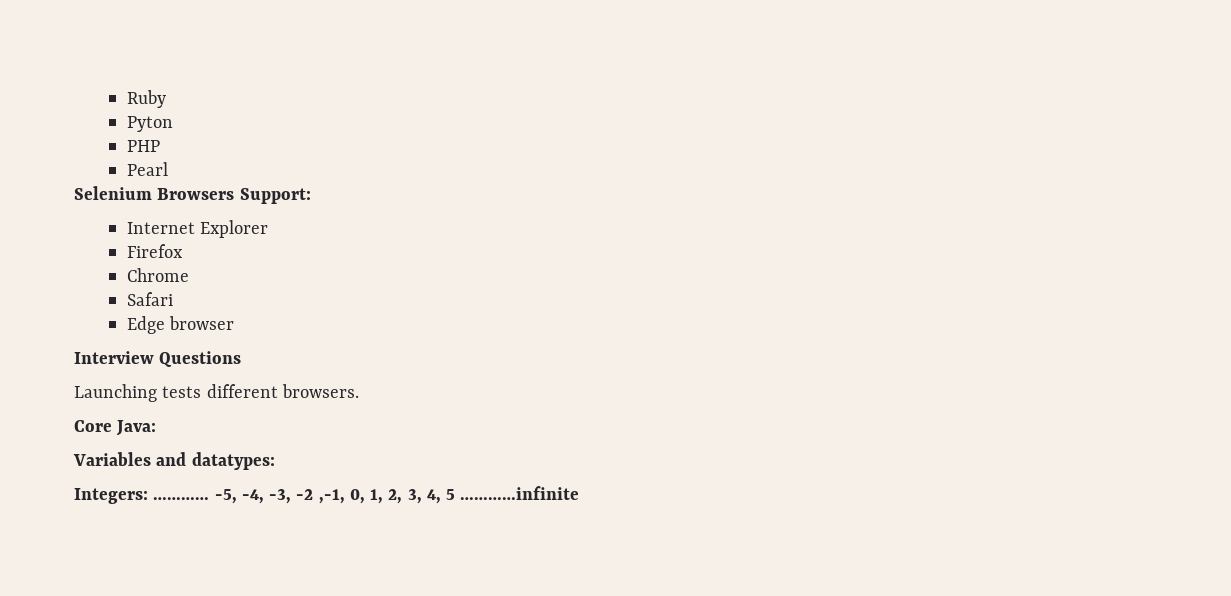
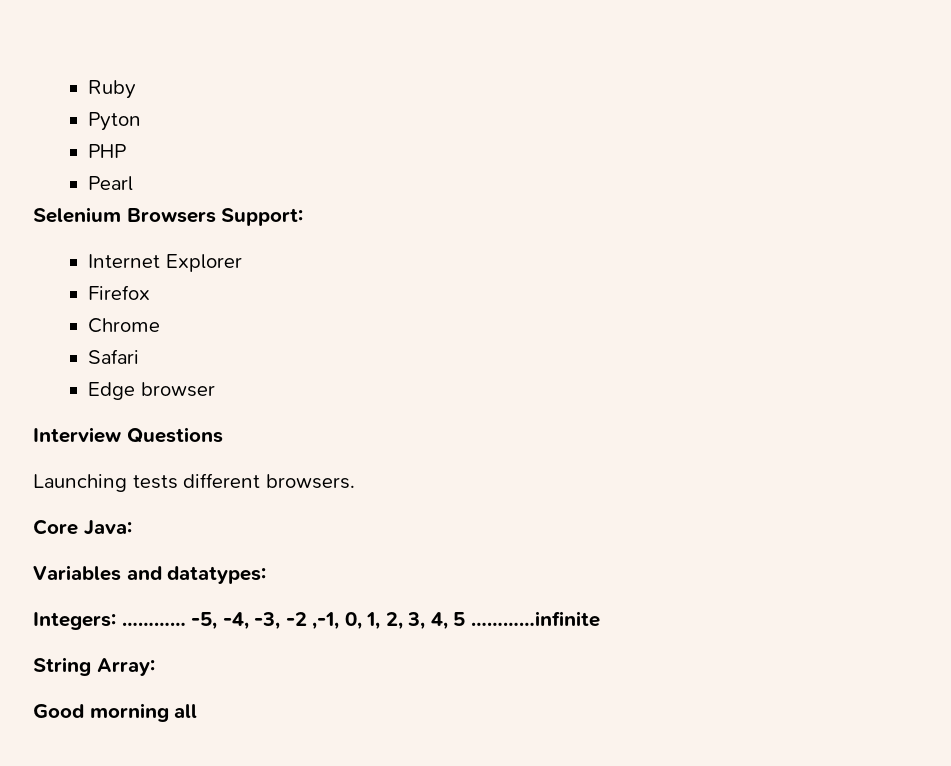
(580, 493) none -> [33,657,155,676] [33,703,198,722] // String Array: // Good morning all

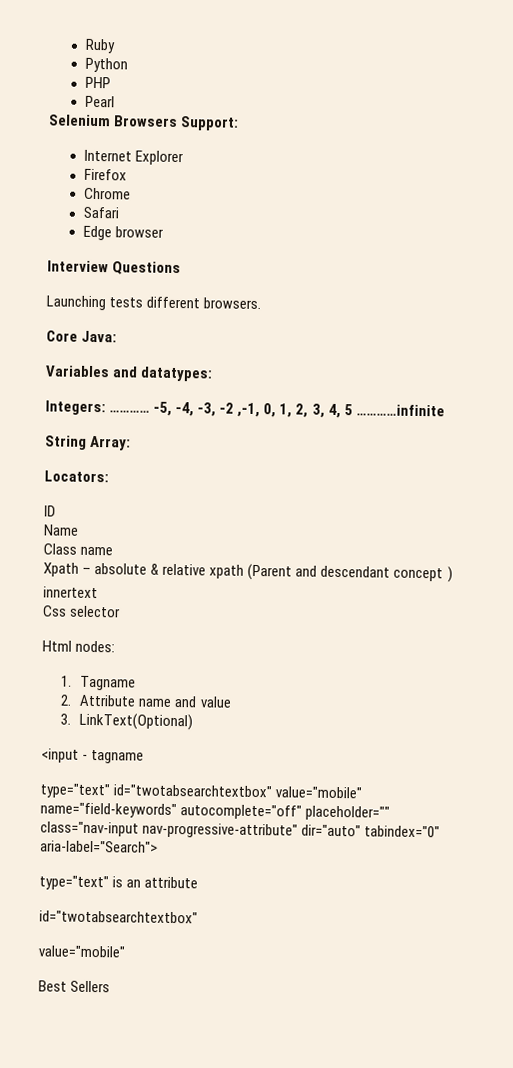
[88,112,142,131] Pyton -> [84,57,128,73] Python
[33,703,198,722] Good morning all -> [44,470,109,483] [44,505,56,517] [43,524,79,536] [43,543,114,556] [43,562,453,583] [43,586,98,599] [42,605,122,618] [42,640,116,653] [61,675,137,691] [60,694,232,708] [60,712,194,731] [41,748,145,764] [40,783,363,799] [40,802,391,821] [40,821,441,839] [40,840,158,853] [39,875,199,891] [39,910,198,924] [38,945,125,958] [38,980,111,993] Locators: // ID // Name // Class name // Xpath – absolute & relative xpath (Parent and descendant concept ) // innertext // Css selector // Html nodes: // 1. Tagname // 2. Attribute name and value // 3. LinkText(Optional) // <input - tagname // type="text" id="twotabsearchtextbox" value="mobile" name="field-keywords" autocomplete="off" placeholder="" class="nav-input nav-progressive-attribute" dir="auto" tabindex="0" aria-label="Search"> // type="text" is an attribute // id="twotabsearchtextbox" // value="mobile" // Best Sellers

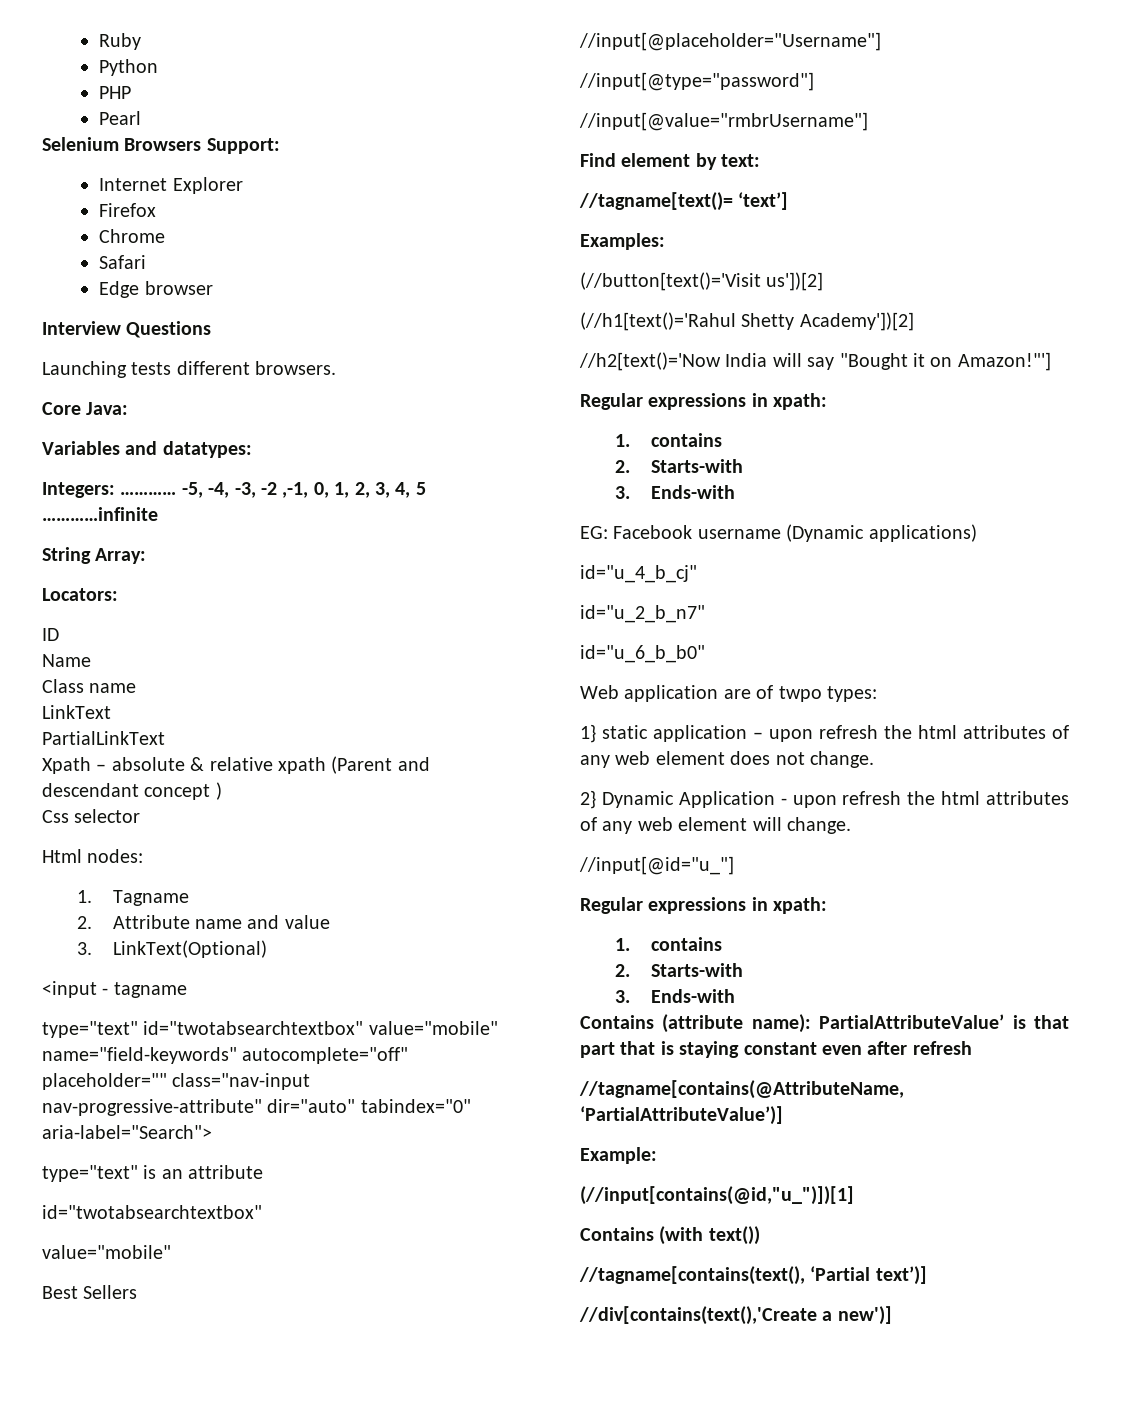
(114, 551) none -> [42,705,111,719] [42,731,165,745] // LinkText // PartialLinkText
[43,586,98,599] // innertext -> (222, 791) none
(111, 986) none -> [579,32,881,51] [579,72,814,91] [579,112,868,131] [580,153,761,170] [579,192,789,211] [580,233,665,250] [580,272,824,291] [580,312,914,331] [579,352,1051,371] [580,393,828,410] [615,433,722,447] [615,459,743,473] [615,485,735,499] [580,524,977,542] [580,565,697,583] [580,605,705,623] [580,645,705,663] [580,685,877,702] [580,724,1069,743] [580,751,874,768] [580,790,1069,809] [580,817,851,834] [579,856,734,875] [580,897,828,914] [615,937,722,951] [615,963,743,977] [615,989,735,1003] [580,1014,1069,1033] [580,1041,972,1058] [579,1080,904,1099] [580,1106,783,1125] [580,1147,657,1164] [580,1186,854,1205] [580,1226,760,1245] [579,1266,927,1285] [579,1306,892,1325] // //input[@placeholder="Username"] // //input[@type="password"] // //input[@value="rmbrUsername"] // Find element by text: // //tagname[text()= ‘text’] // Examples: // (//button[text()='Visit us'])[2] // (//h1[text()='Rahul Shetty Academy'])[2] // //h2[text()='Now India will say "Bought it on Amazon!"'] // Regular expressions in xpath: // 1. contains // 2. Starts-with // 3. Ends-with // EG: Facebook username (Dynamic applications) // id="u_4_b_cj" // id="u_2_b_n7" // id="u_6_b_b0" // Web application are of twpo types: // 1} static application – upon refresh the html attributes of any web element does not change. // 2} Dynamic Application - upon refresh the html attributes of any web element will change. // //input[@id="u_"] // Regular expressions in xpath: // 1. contains // 2. Starts-with // 3. Ends-with // Contains (attribute name): PartialAttributeValue’ is that part that is staying constant even after refresh // //tagname[contains(@AttributeName, ‘PartialAttributeValue’)] // Example: // (//input[contains(@id,"u_")])[1] // Contains (with text()) // //tagname[contains(text(), ‘Partial text’)] // //div[contains(text(),'Create a new')]

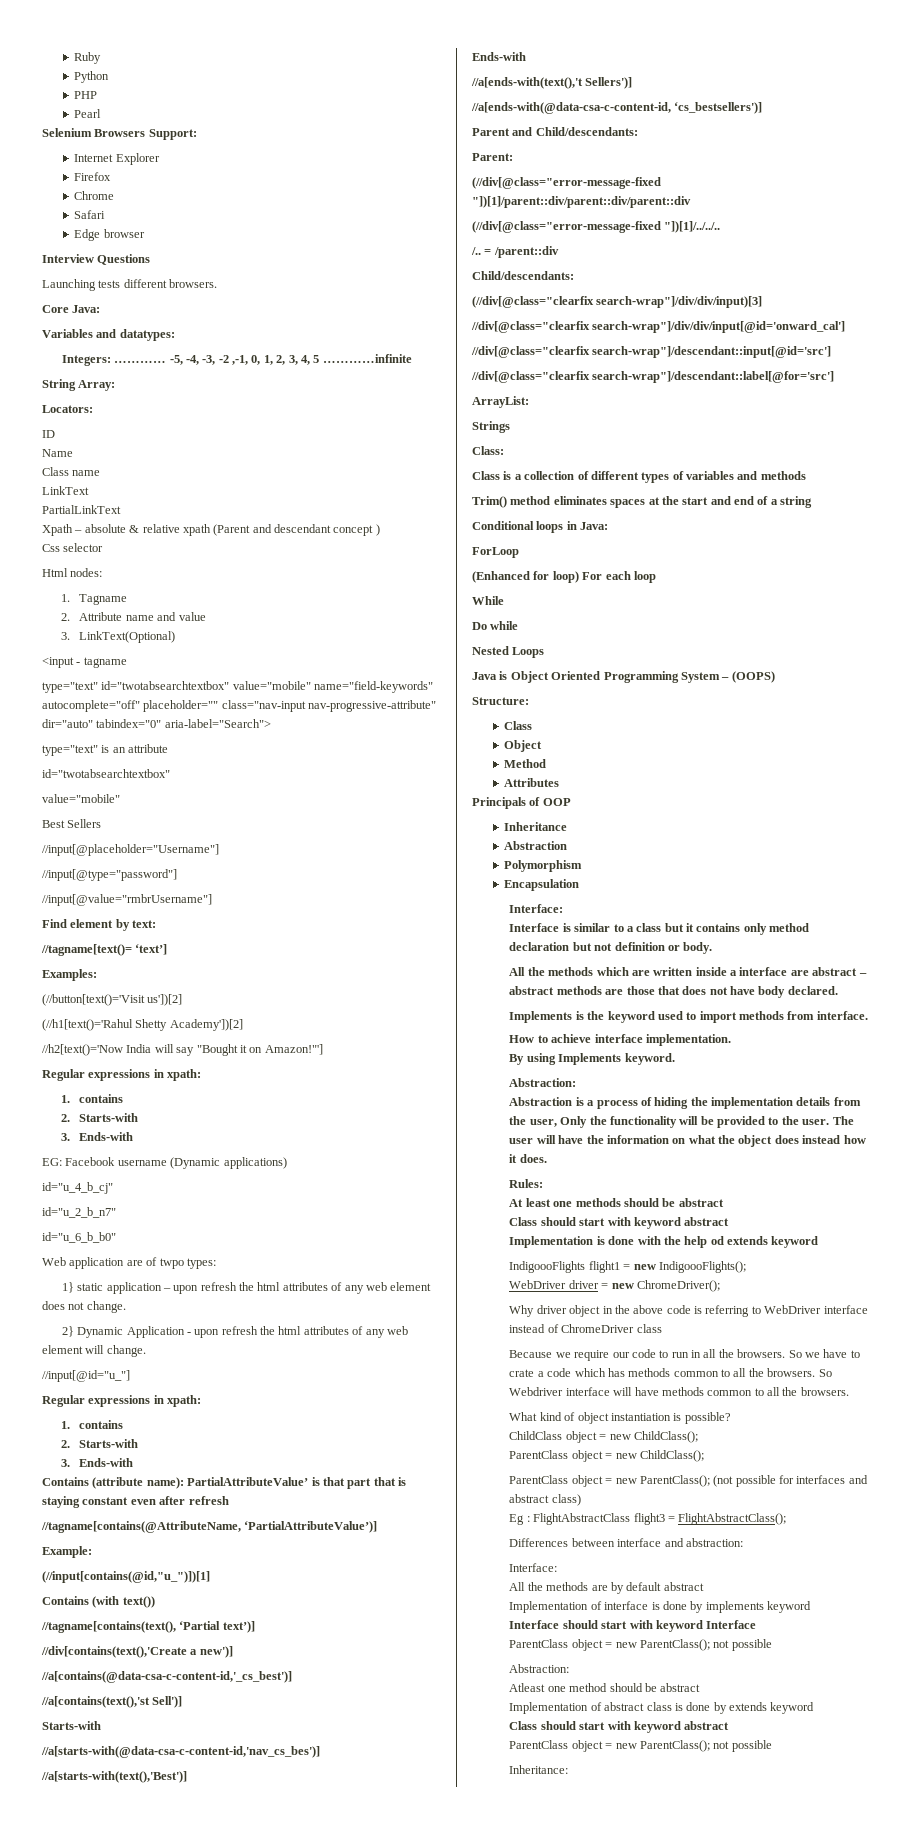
(892, 1315) none -> [41,1671,292,1683] [41,1696,183,1708] [42,1721,101,1730] [41,1746,320,1758] [41,1771,187,1783] [472,52,526,61] [471,77,633,89] [471,102,763,114] [472,127,638,136] [472,153,513,161] [472,177,661,189] [472,196,691,208] [472,221,721,233] [471,246,559,258] [472,271,574,280] [472,296,763,308] [471,321,846,333] [471,346,832,358] [471,371,835,383] [472,396,529,408] [472,421,510,433] [472,446,504,455] [472,471,806,483] [472,496,813,508] [472,521,609,533] [472,547,519,558] [472,571,656,583] [472,596,504,605] [472,621,519,630] [472,646,545,658] [472,671,775,683] [472,697,529,705] [504,721,533,730] [504,740,543,752] [504,759,547,768] [504,778,560,787] [472,797,571,809] [504,822,568,831] [504,841,568,850] [504,860,583,872] [504,879,580,891] [509,904,564,913] [509,923,810,935] [509,942,713,954] [509,967,867,976] [509,986,838,998] [509,1011,868,1023] [509,1034,731,1046] [509,1053,675,1065] [509,1078,577,1087] [509,1097,861,1109] [509,1116,854,1128] [509,1135,866,1147] [509,1154,547,1163] [509,1179,544,1188] [509,1198,724,1207] [509,1217,730,1229] [509,1236,819,1248] [509,1261,746,1273] [509,1280,720,1292] [509,1305,868,1317] [509,1324,662,1333] [509,1349,860,1361] [509,1368,832,1377] [509,1387,849,1396] [509,1412,731,1424] [509,1431,698,1443] [509,1450,704,1462] [509,1475,868,1487] [509,1494,581,1506] [509,1513,787,1525] [509,1538,743,1547] [509,1563,558,1572] [509,1582,704,1594] [509,1601,812,1613] [509,1620,757,1632] [509,1639,772,1651] [509,1664,570,1673] [509,1683,701,1692] [509,1702,815,1714] [509,1721,730,1733] [509,1740,772,1752] [509,1765,569,1774] // //a[contains(@data-csa-c-content-id,'_cs_best')] // //a[contains(text(),'st Sell')] // Starts-with // //a[starts-with(@data-csa-c-content-id,'nav_cs_bes')] // //a[starts-with(text(),'Best')] // Ends-with // //a[ends-with(text(),'t Sellers')] // //a[ends-with(@data-csa-c-content-id, ‘cs_bestsellers')] // Parent and Child/descendants: // Parent: // (//div[@class="error-message-fixed "])[1]/parent::div/parent::div/parent::div // (//div[@class="error-message-fixed "])[1]/../../.. // /.. = /parent::div // Child/descendants: // (//div[@class="clearfix search-wrap"]/div/div/input)[3] // //div[@class="clearfix search-wrap"]/div/div/input[@id='onward_cal'] // //div[@class="clearfix search-wrap"]/descendant::input[@id='src'] // //div[@class="clearfix search-wrap"]/descendant::label[@for='src'] // ArrayList: // Strings // Class: // Class is a collection of different types of variables and methods // Trim() method eliminates spaces at the start and end of a string // Conditional loops in Java: // ForLoop // (Enhanced for loop) For each loop // While // Do while // Nested Loops // Java is Object Oriented Programming System – (OOPS) // Structure: // Class // Object // Method // Attributes // Principals of OOP // Inheritance // Abstraction // Polymorphism // Encapsulation // Interface: // Interface is similar to a class but it contains only method declaration but not definition or body. // All the methods which are written inside a interface are abstract – abstract methods are those that does not have body declared. // Implements is the keyword used to import methods from interface. // How to achieve interface implementation. // By using Implements keyword. // Abstraction: // Abstraction is a process of hiding the implementation details from the user, Only the functionality will be provided to the user. The user will have the information on what the object does instead how it does. // Rules: // At least one methods should be abstract // Class should start with keyword abstract // Implementation is done with the help od extends keyword // IndigoooFlights flight1 = new IndigoooFlights(); // WebDriver driver = new ChromeDriver(); // Why driver object in the above code is referring to WebDriver interface instead of ChromeDriver class // Because we require our code to run in all the browsers. So we have to crate a code which has methods common to all the browsers. So Webdriver interface will have methods common to all the browsers. // What kind of object instantiation is possible? // ChildClass object = new ChildClass(); // ParentClass object = new ChildClass(); // ParentClass object = new ParentClass(); (not possible for interfaces and abstract class) // Eg : FlightAbstractClass flight3 = FlightAbstractClass(); // Differences between interface and abstraction: // Interface: // All the methods are by default abstract // Implementation of interface is done by implements keyword // Interface should start with keyword Interface // ParentClass object = new ParentClass(); not possible // Abstraction: // Atleast one method should be abstract // Implementation of abstract class is done by extends keyword // Class should start with keyword abstract // ParentClass object = new ParentClass(); not possible // Inheritance:

